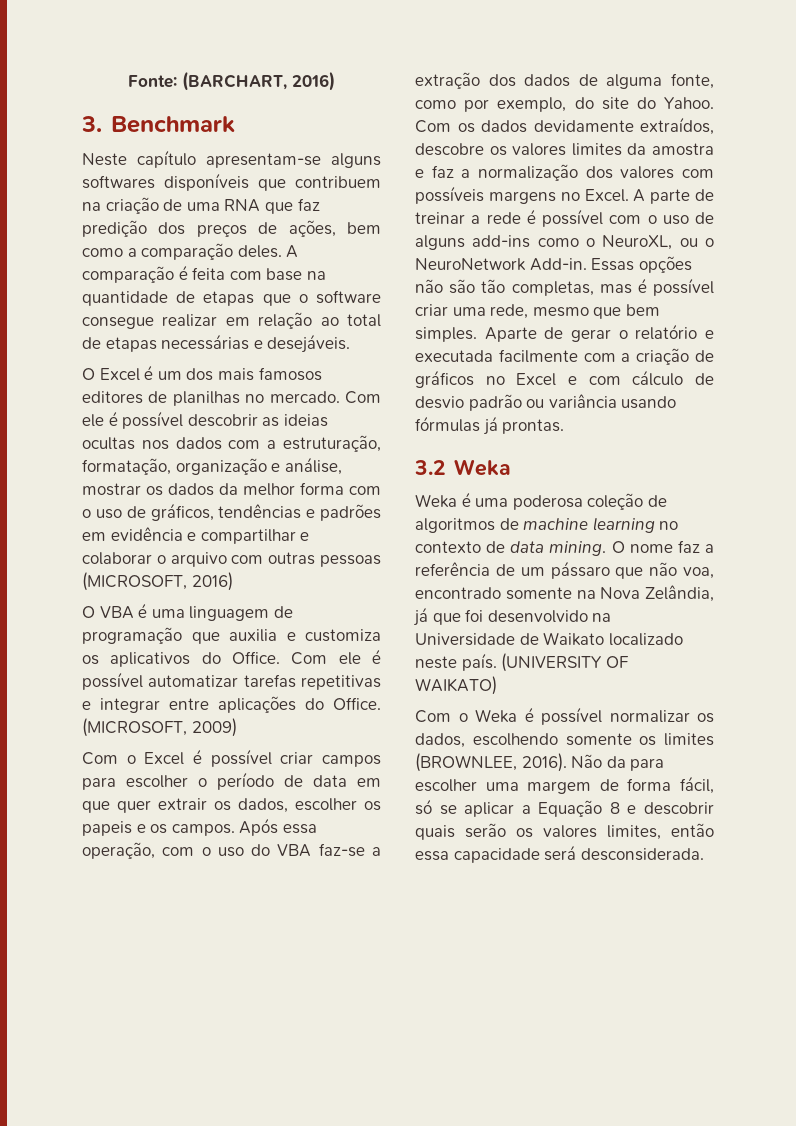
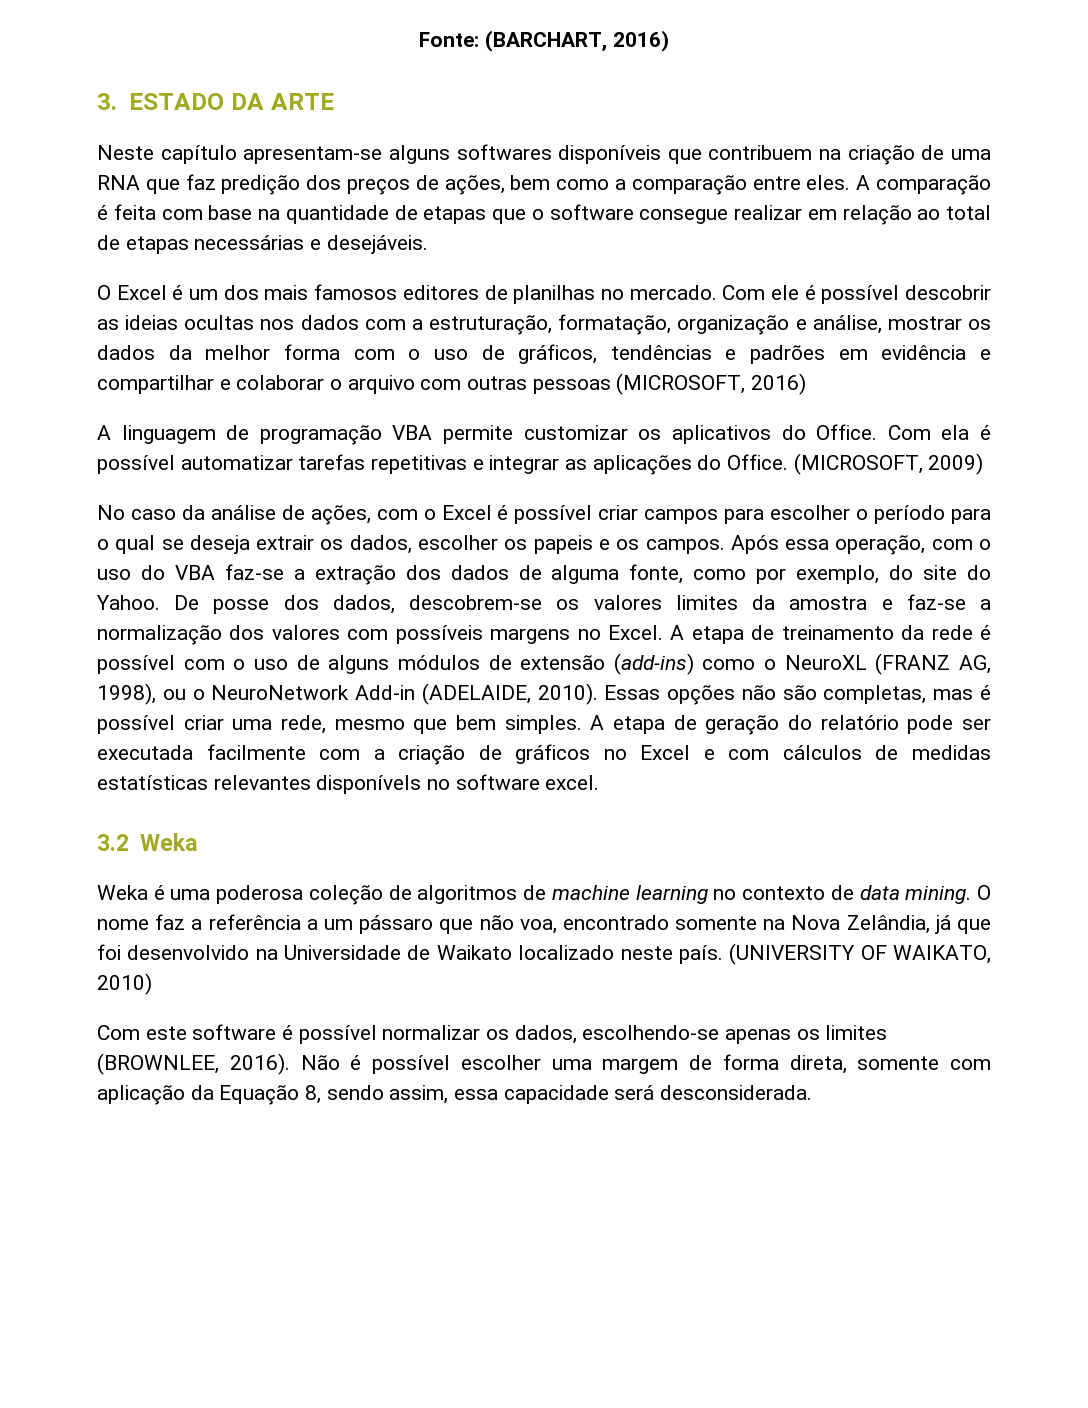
[110,116,235,133] Benchmark -> [129,93,334,110] ESTADO DA ARTE
[237,245,282,258] deles. -> [752,175,851,190] entre eles.
[82,603,293,621] [82,627,381,644] O VBA é uma linguagem de programação que auxilia e customiza -> [97,425,628,445] A linguagem de programação VBA permite customizar
[338,652,361,665] ele -> [941,425,970,440] ela
[169,698,209,710] entre -> [565,459,588,470] as
[82,752,118,765] Com -> [97,505,418,525] No caso da análise de ações, com
[284,775,381,787] [82,800,151,813] de data em que quer -> [951,508,992,524] [97,535,250,554] para o qual se deseja
[415,117,714,135] [415,143,484,156] Com os dados devidamente extraídos, descobre -> [174,595,543,614] De posse dos dados, descobrem-se
[431,165,454,178] faz -> [906,594,966,610] faz-se
[650,189,714,204] [415,212,481,224] parte de treinar a -> [691,625,925,644] etapa de treinamento da
[472,235,714,250] [415,258,587,271] add-ins como o NeuroXL, ou o NeuroNetwork Add-in. -> [397,653,991,675] [97,683,598,705] módulos de extensão (add-ins) como o NeuroXL (FRANZ AG, 1998), ou o NeuroNetwork Add-in (ADELAIDE, 2010).
[481,279,506,293] tão -> (817, 692) none
[484,324,714,342] Aparte de gerar o relatório e -> [590,715,991,735] A etapa de geração do relatório pode ser
[632,370,714,386] [415,394,677,411] [415,416,565,435] cálculo de desvio padrão ou variância usando fórmulas já prontas. -> [782,745,992,760] [97,774,600,794] cálculos de medidas estatísticas relevantes disponívels no software excel.
[495,564,515,576] de -> [306,919,318,930] a
[415,676,497,695] [415,709,517,723] WAIKATO) // Com o Weka -> [893,945,992,964] [97,973,152,995] [97,1024,277,1040] WAIKATO, 2010) // Com este software
[472,733,632,746] escolhendo somente -> [582,1025,792,1044] escolhendo-se apenas
[606,756,665,771] da para -> [350,1055,450,1074] é possível
[680,776,714,794] [415,799,714,817] [415,823,714,840] fácil, só se aplicar a Equação 8 e descobrir quais serão os valores limites, então -> [789,1055,991,1074] [97,1085,449,1105] direta, somente com aplicação da Equação 8, sendo assim,

